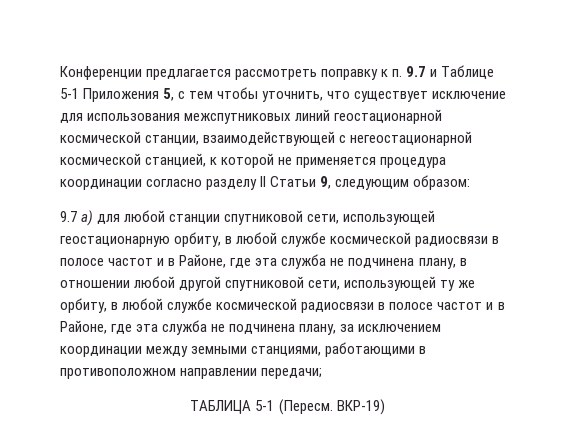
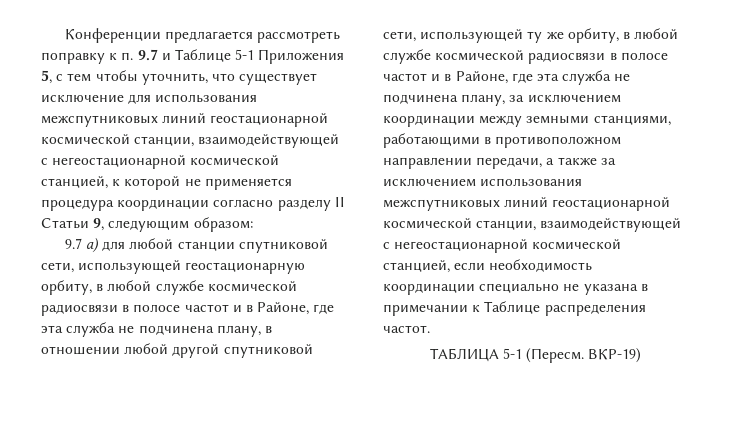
[261,368,323,379] передачи; -> [476,157,616,169] [383,178,583,187] [383,197,671,211] [383,218,682,232] [383,239,622,253] [383,259,593,273] [383,283,648,295] [383,301,646,316] [383,325,430,333] передачи, а также за исключением использования межспутниковых линий геостационарной космической станции, взаимодействующей с негеостационарной космической станцией, если необходимость координации специально не указана в примечании к Таблице распределения частот.

